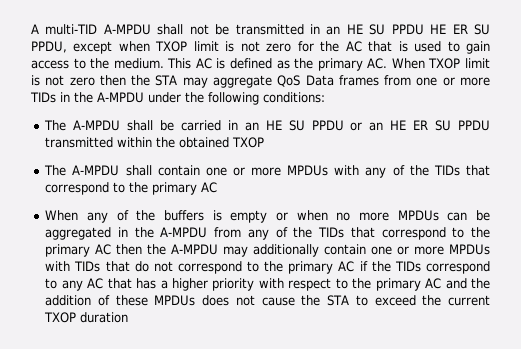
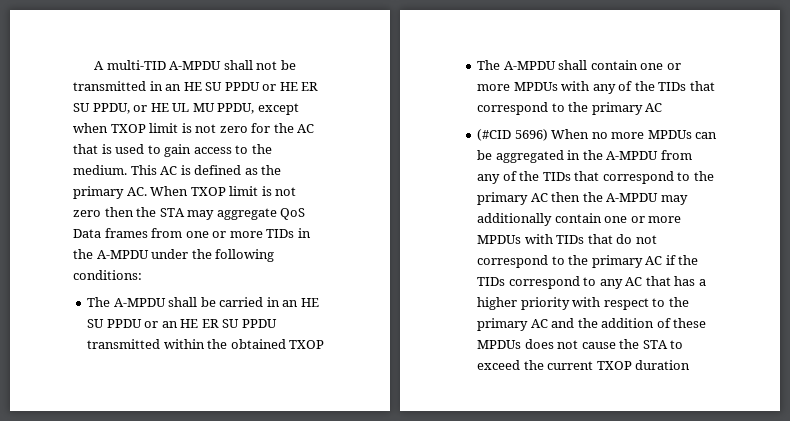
(424, 29) none -> [262,84,277,91] or
(67, 47) none -> [133,103,255,114] or HE UL MU PPDU,
[45,210,328,223] When any of the buffers is empty or when -> [477,129,590,141] (#CID 5696) When

